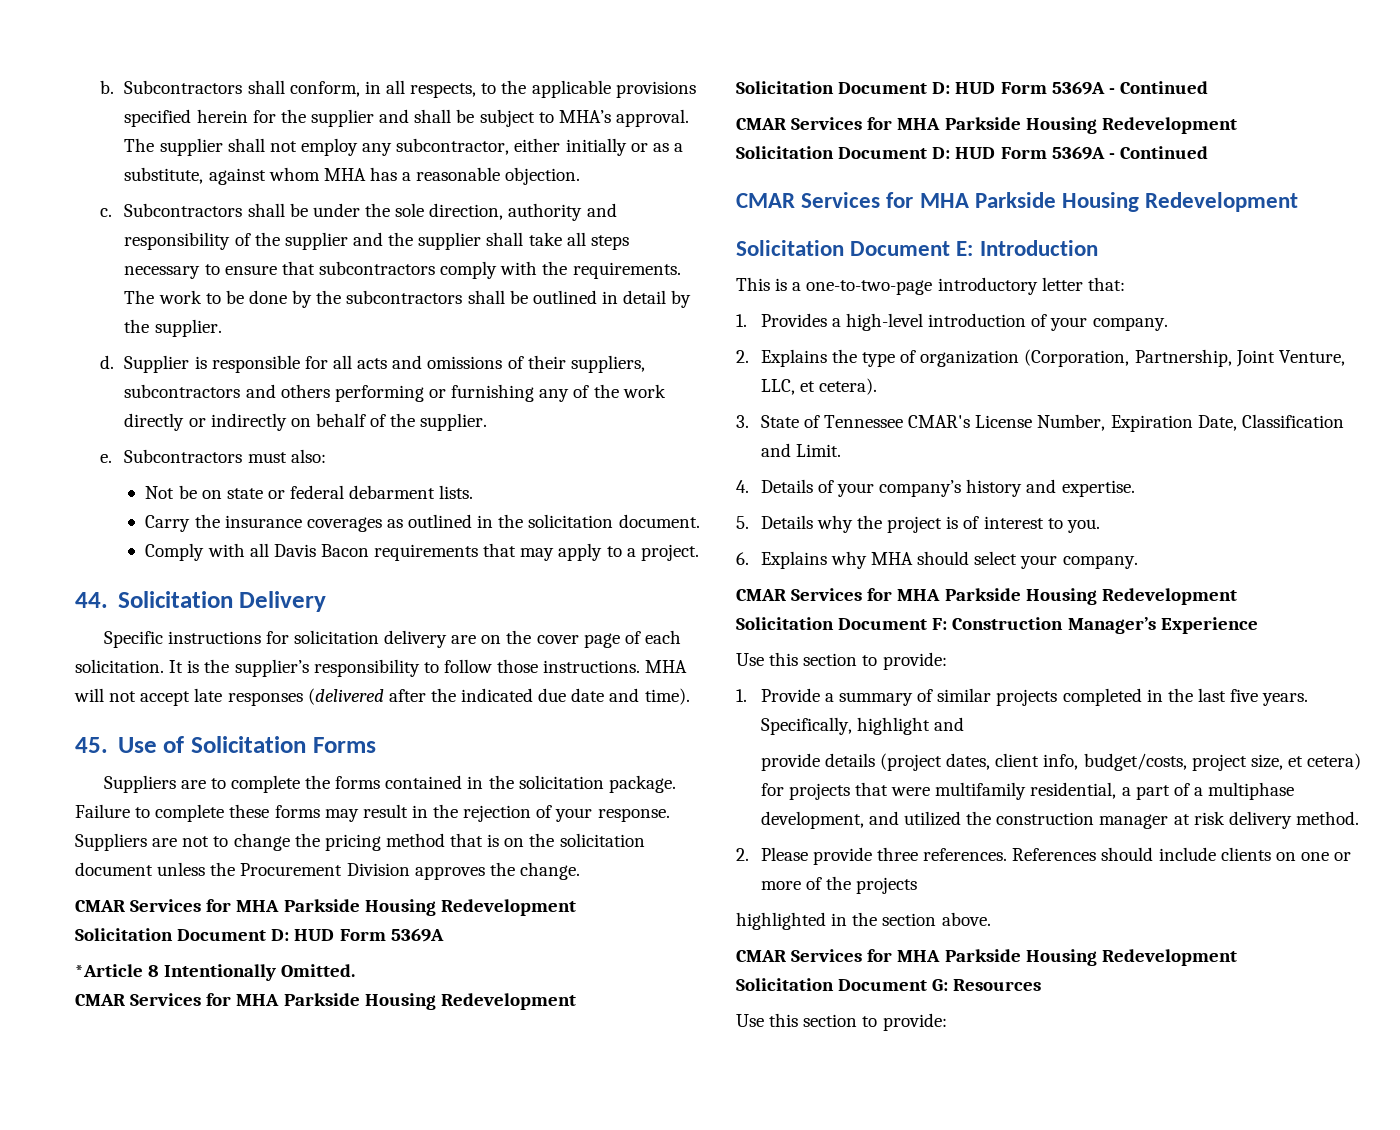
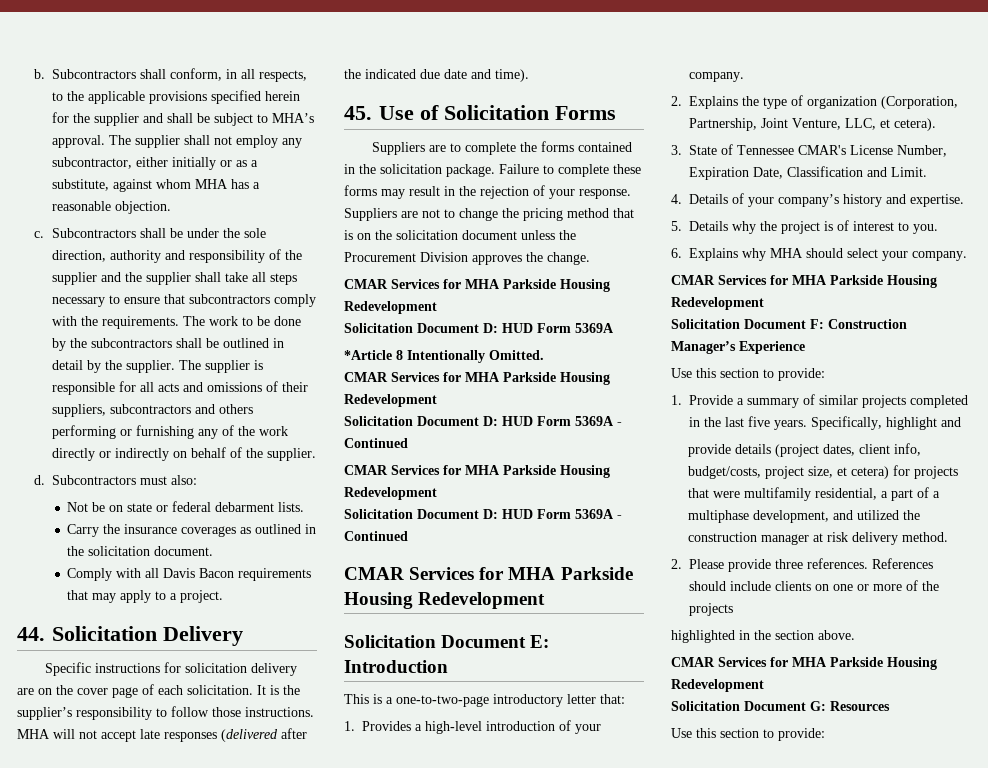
[99,355,190,373] // d. Supplier -> [178,360,250,373] The supplier
[99,454,112,463] e. -> [34,475,46,485] d.

